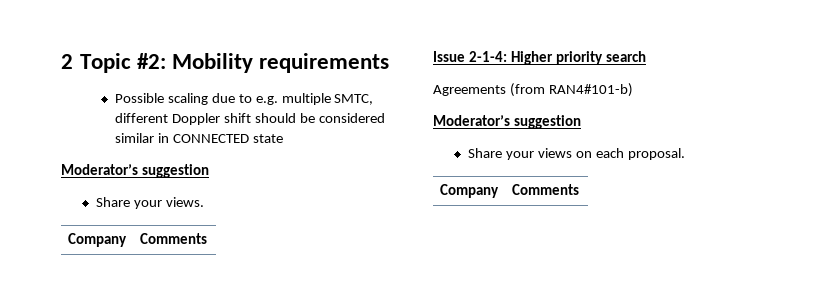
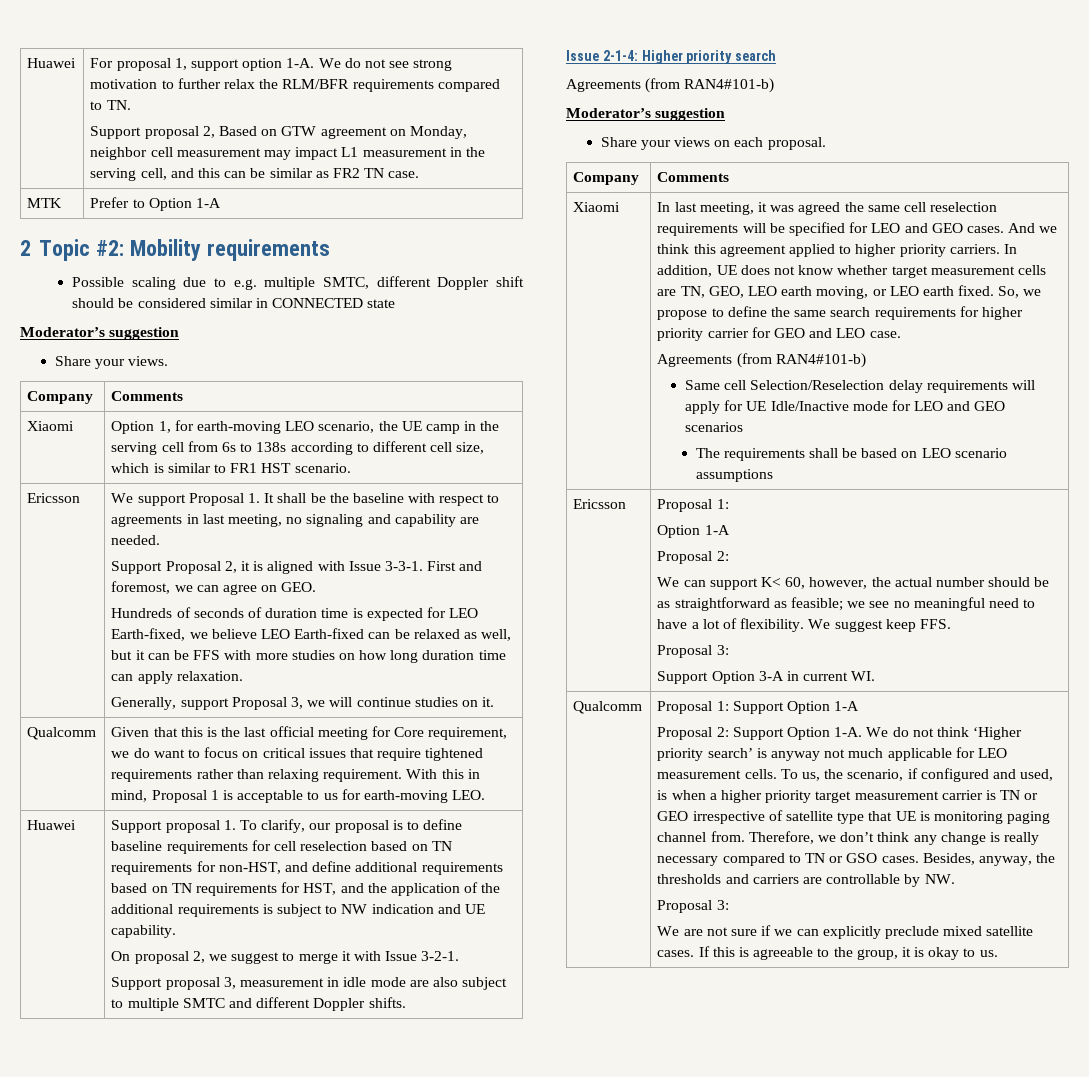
(61, 61) none -> [27,58,77,68] [90,58,453,71] [90,78,500,92] [90,100,131,110] [90,126,467,139] [90,147,485,160] [90,168,420,181] [27,198,63,208] [90,197,221,211] Huawei | For proposal 1, support option 1-A. We do not see strong motivation to further relax the RLM/BFR requirements compared to TN. // Support proposal 2, Based on GTW agreement on Monday, neighbor cell measurement may impact L1 measurement in the serving cell, and this can be similar as FR2 TN case. // MTK | Prefer to Option 1-A //
(207, 238) none -> [27,421,75,431] [111,420,500,434] [111,441,485,455] [111,463,351,473] [27,493,81,503] [111,493,500,506] [111,514,479,527] [111,535,161,545] [111,561,483,574] [111,581,317,595] [111,607,479,621] [111,628,512,641] [111,650,506,663] [111,671,243,684] [111,697,495,710] [27,727,97,740] [111,726,508,740] [111,747,484,761] [111,769,480,782] [111,789,486,803] [27,820,77,830] [111,819,463,833] [111,840,452,854] [111,861,503,875] [111,882,501,896] [111,904,485,917] [111,925,177,938] [111,951,460,964] [111,977,508,990] [111,997,406,1011] // Xiaomi | Option 1, for earth-moving LEO scenario, the UE camp in the serving cell from 6s to 138s according to different cell size, which is similar to FR1 HST scenario. // Ericsson | We support Proposal 1. It shall be the baseline with respect to agreements in last meeting, no signaling and capability are needed. // Support Proposal 2, it is aligned with Issue 3-3-1. First and foremost, we can agree on GEO. // Hundreds of seconds of duration time is expected for LEO Earth-fixed, we believe LEO Earth-fixed can be relaxed as well, but it can be FFS with more studies on how long duration time can apply relaxation. // Generally, support Proposal 3, we will continue studies on it. // Qualcomm | Given that this is the last official meeting for Core requirement, we do want to focus on critical issues that require tightened requirements rather than relaxing requirement. With this in mind, Proposal 1 is acceptable to us for earth-moving LEO. // Huawei | Support proposal 1. To clarify, our proposal is to define baseline requirements for cell reselection based on TN requirements for non-HST, and define additional requirements based on TN requirements for HST, and the application of the additional requirements is subject to NW indication and UE capability. // On proposal 2, we suggest to merge it with Issue 3-2-1. // Support proposal 3, measurement in idle mode are also subject to multiple SMTC and different Doppler shifts.
(579, 189) none -> [573,202,621,212] [657,202,998,215] [657,222,1058,236] [657,244,1017,257] [657,265,1046,278] [657,285,1042,299] [657,306,1023,320] [657,327,901,341] [657,353,866,368] [684,380,1035,393] [684,400,1006,414] [684,422,743,432] [695,448,1007,461] [695,469,773,482] [573,499,627,509] [657,499,729,512] [657,525,730,538] [657,551,729,564] [657,577,1050,590] [657,597,1036,611] [657,618,951,632] [657,645,729,658] [657,671,876,684] [573,701,643,714] [657,701,860,714] [657,727,1023,740] [657,747,1007,761] [657,768,1054,782] [657,790,1039,803] [657,810,1051,824] [657,831,1040,845] [657,853,1056,866] [657,874,955,887] [657,900,729,913] [657,925,1034,939] [657,946,998,960] // Xiaomi | In last meeting, it was agreed the same cell reselection requirements will be specified for LEO and GEO cases. And we think this agreement applied to higher priority carriers. In addition, UE does not know whether target measurement cells are TN, GEO, LEO earth moving, or LEO earth fixed. So, we propose to define the same search requirements for higher priority carrier for GEO and LEO case. // Agreements (from RAN4#101-b) // Same cell Selection/Reselection delay requirements will apply for UE Idle/Inactive mode for LEO and GEO scenarios // The requirements shall be based on LEO scenario assumptions // Ericsson | Proposal 1: // Option 1-A // Proposal 2: // We can support K< 60, however, the actual number should be as straightforward as feasible; we see no meaningful need to have a lot of flexibility. We suggest keep FFS. // Proposal 3: // Support Option 3-A in current WI. // Qualcomm | Proposal 1: Support Option 1-A // Proposal 2: Support Option 1-A. We do not think ‘Higher priority search’ is anyway not much applicable for LEO measurement cells. To us, the scenario, if configured and used, is when a higher priority target measurement carrier is TN or GEO irrespective of satellite type that UE is monitoring paging channel from. Therefore, we don’t think any change is really necessary compared to TN or GSO cases. Besides, anyway, the thresholds and carriers are controllable by NW. // Proposal 3: // We are not sure if we can explicitly preclude mixed satellite cases. If this is agreeable to the group, it is okay to us.

